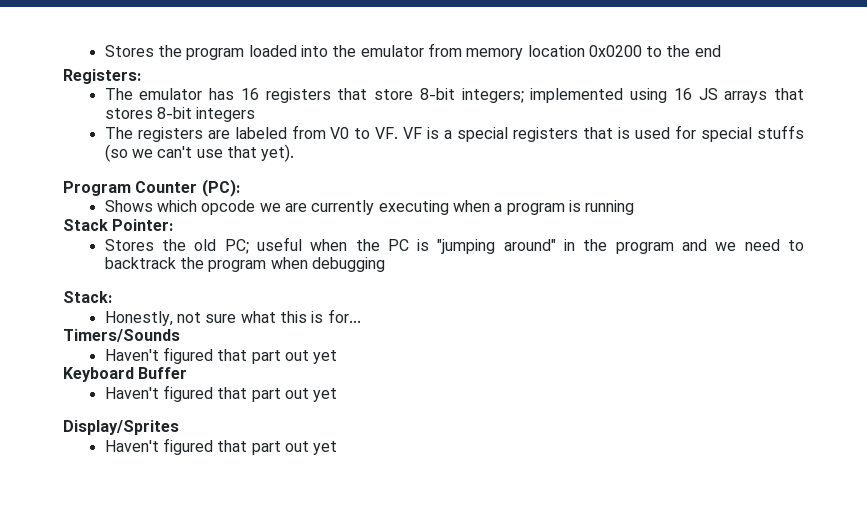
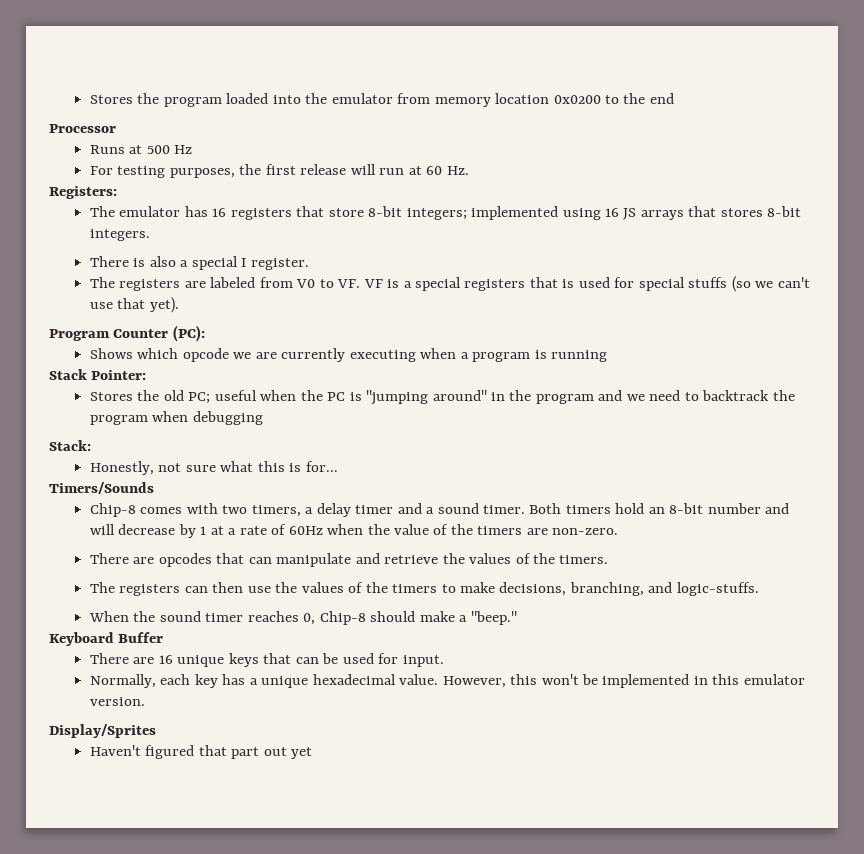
(721, 51) none -> [49,124,116,133] [90,145,193,154] [90,164,469,178] // Processor // Runs at 500 Hz // For testing purposes, the first release will run at 60 Hz.
[196,107,256,122] integers -> [90,229,151,241] [90,256,309,270] integers. // There is also a special I register.
[104,347,338,364] [63,367,188,382] [104,385,338,402] Haven't figured that part out yet // Keyboard Buffer // Haven't figured that part out yet -> [90,503,790,517] [90,524,619,538] [90,553,609,567] [90,582,759,596] [89,611,517,625] [49,632,164,646] [90,653,444,667] [90,674,805,688] [90,697,146,706] Chip-8 comes with two timers, a delay timer and a sound timer. Both timers hold an 8-bit number and will decrease by 1 at a rate of 60Hz when the value of the timers are non-zero. // There are opcodes that can manipulate and retrieve the values of the timers. // The registers can then use the values of the timers to make decisions, branching, and logic-stuffs. // When the sound timer reaches 0, Chip-8 should make a "beep." // Keyboard Buffer // There are 16 unique keys that can be used for input. // Normally, each key has a unique hexadecimal value. However, this won't be implemented in this emulator version.

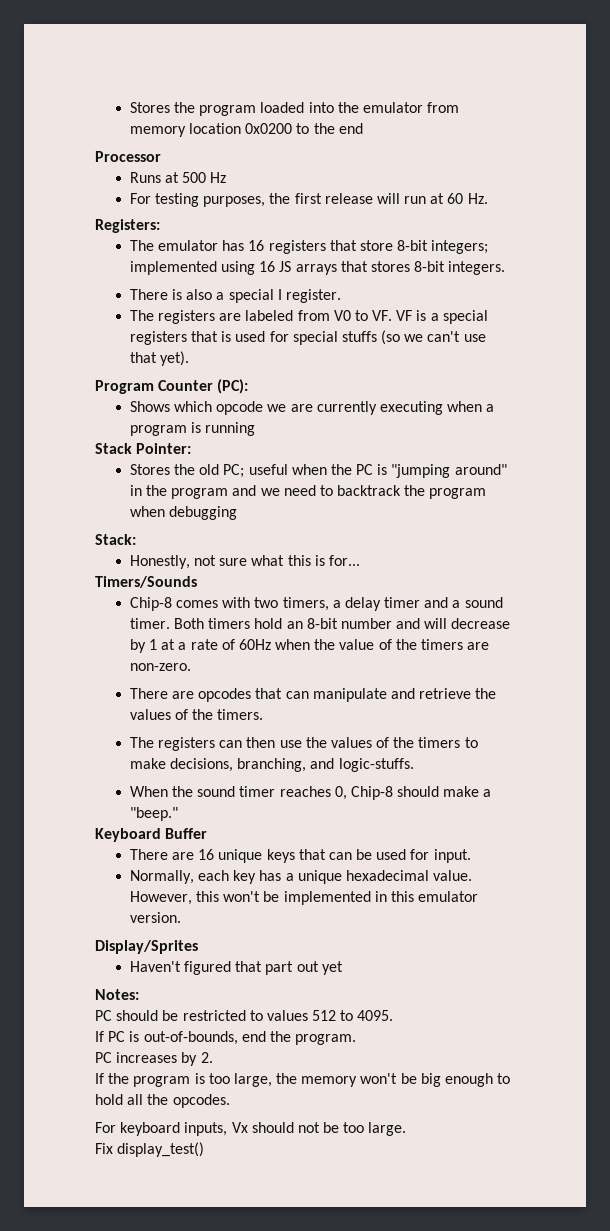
(313, 753) none -> [95,989,139,1000] [95,1010,394,1021] [95,1031,357,1045] [95,1052,213,1066] [95,1073,511,1087] [95,1094,230,1108] [95,1122,407,1136] [95,1142,205,1157] // Notes: // PC should be restricted to values 512 to 4095. // If PC is out-of-bounds, end the program. // PC increases by 2. // If the program is too large, the memory won't be big enough to hold all the opcodes. // For keyboard inputs, Vx should not be too large. // Fix display_test()

